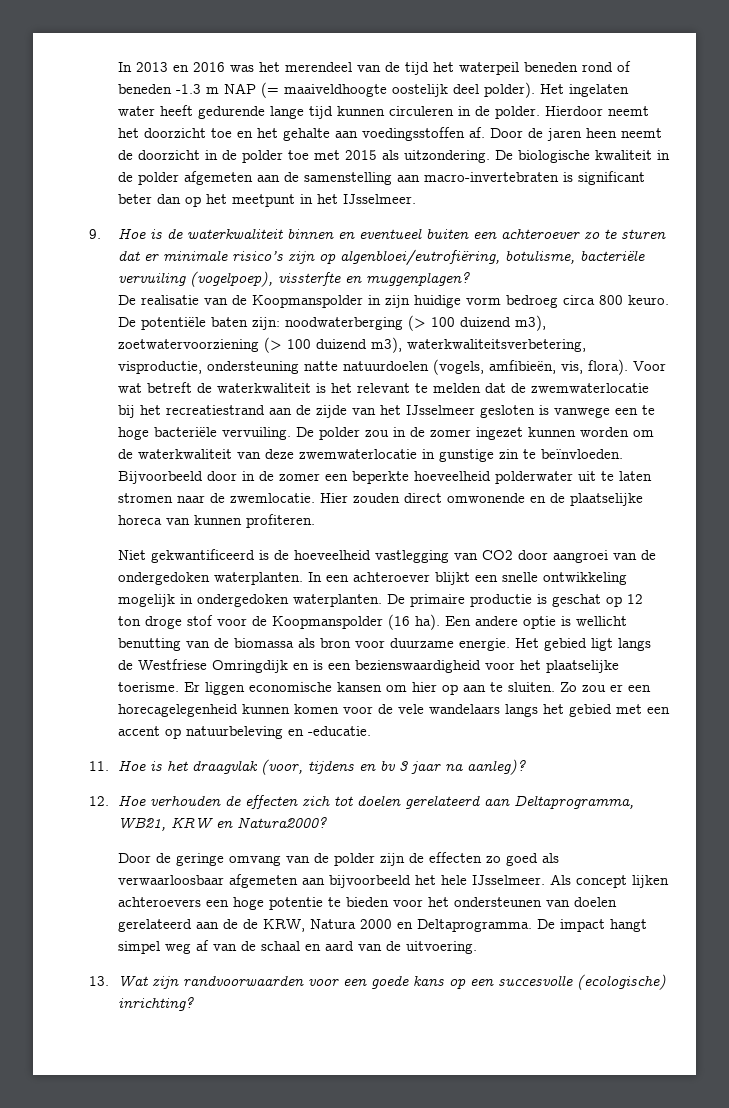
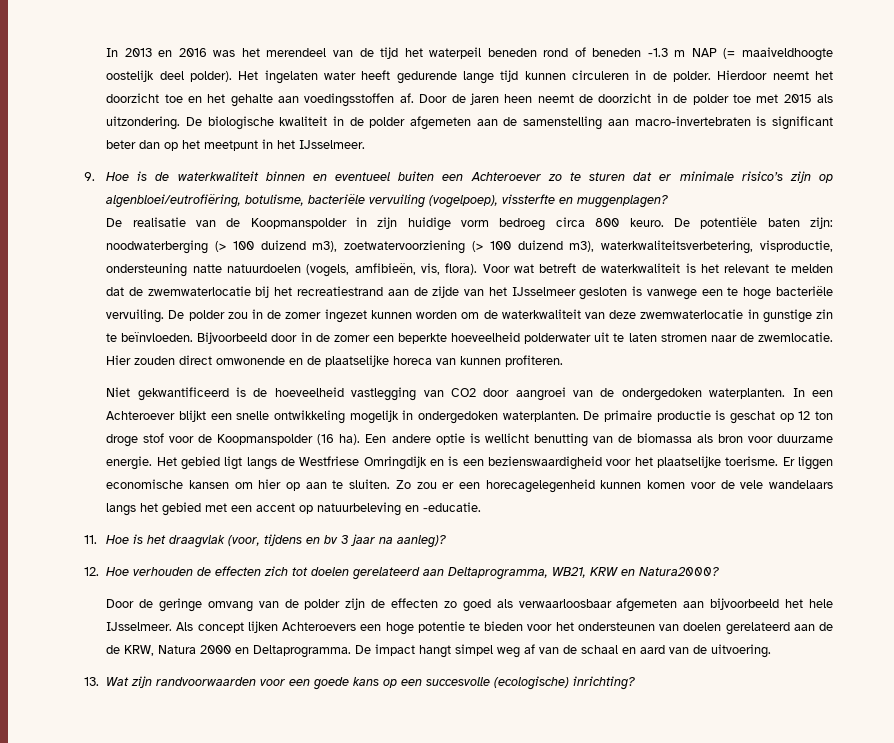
[500,228,580,239] achteroever -> [470,172,541,181] Achteroever
[352,572,430,582] achteroever -> [106,411,176,420] Achteroever
[117,897,201,907] achteroevers -> [282,622,357,631] Achteroevers

